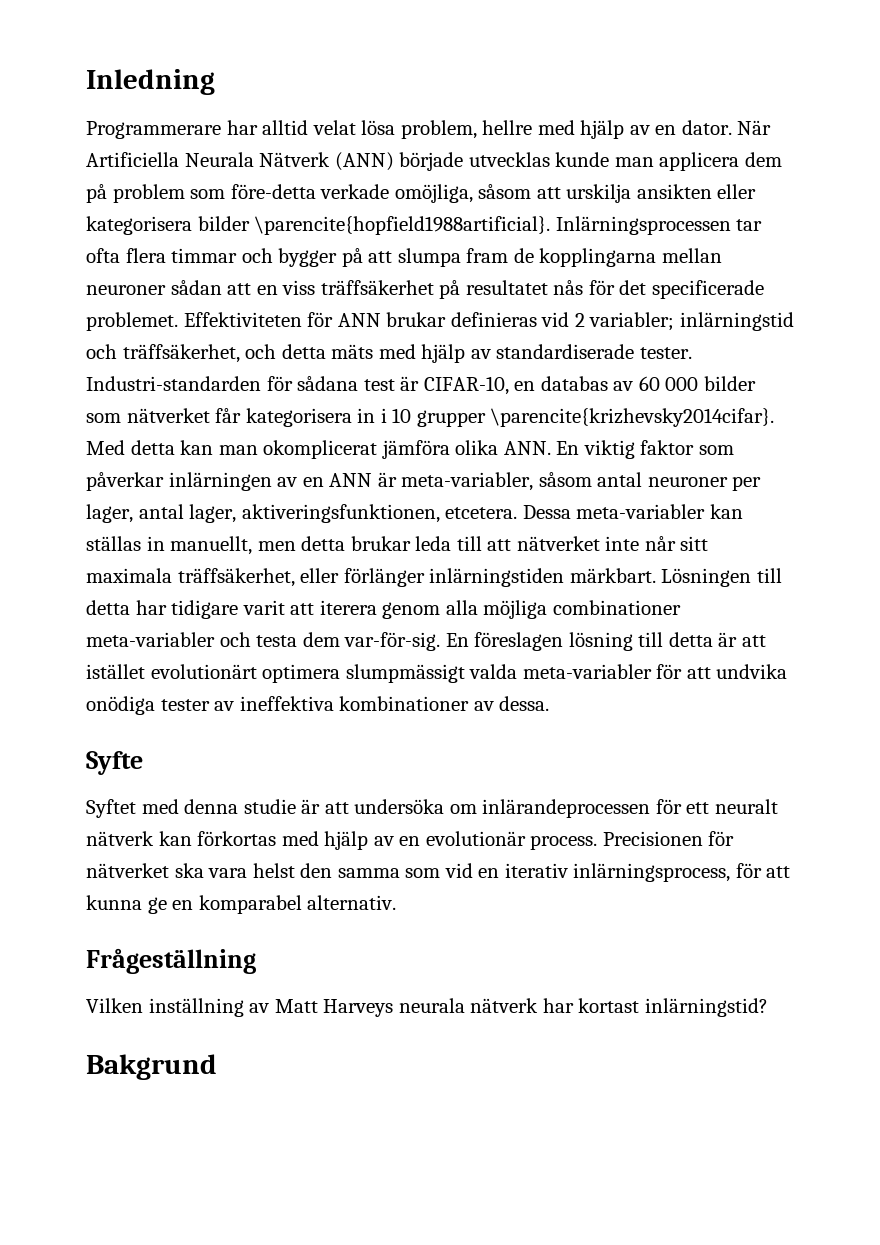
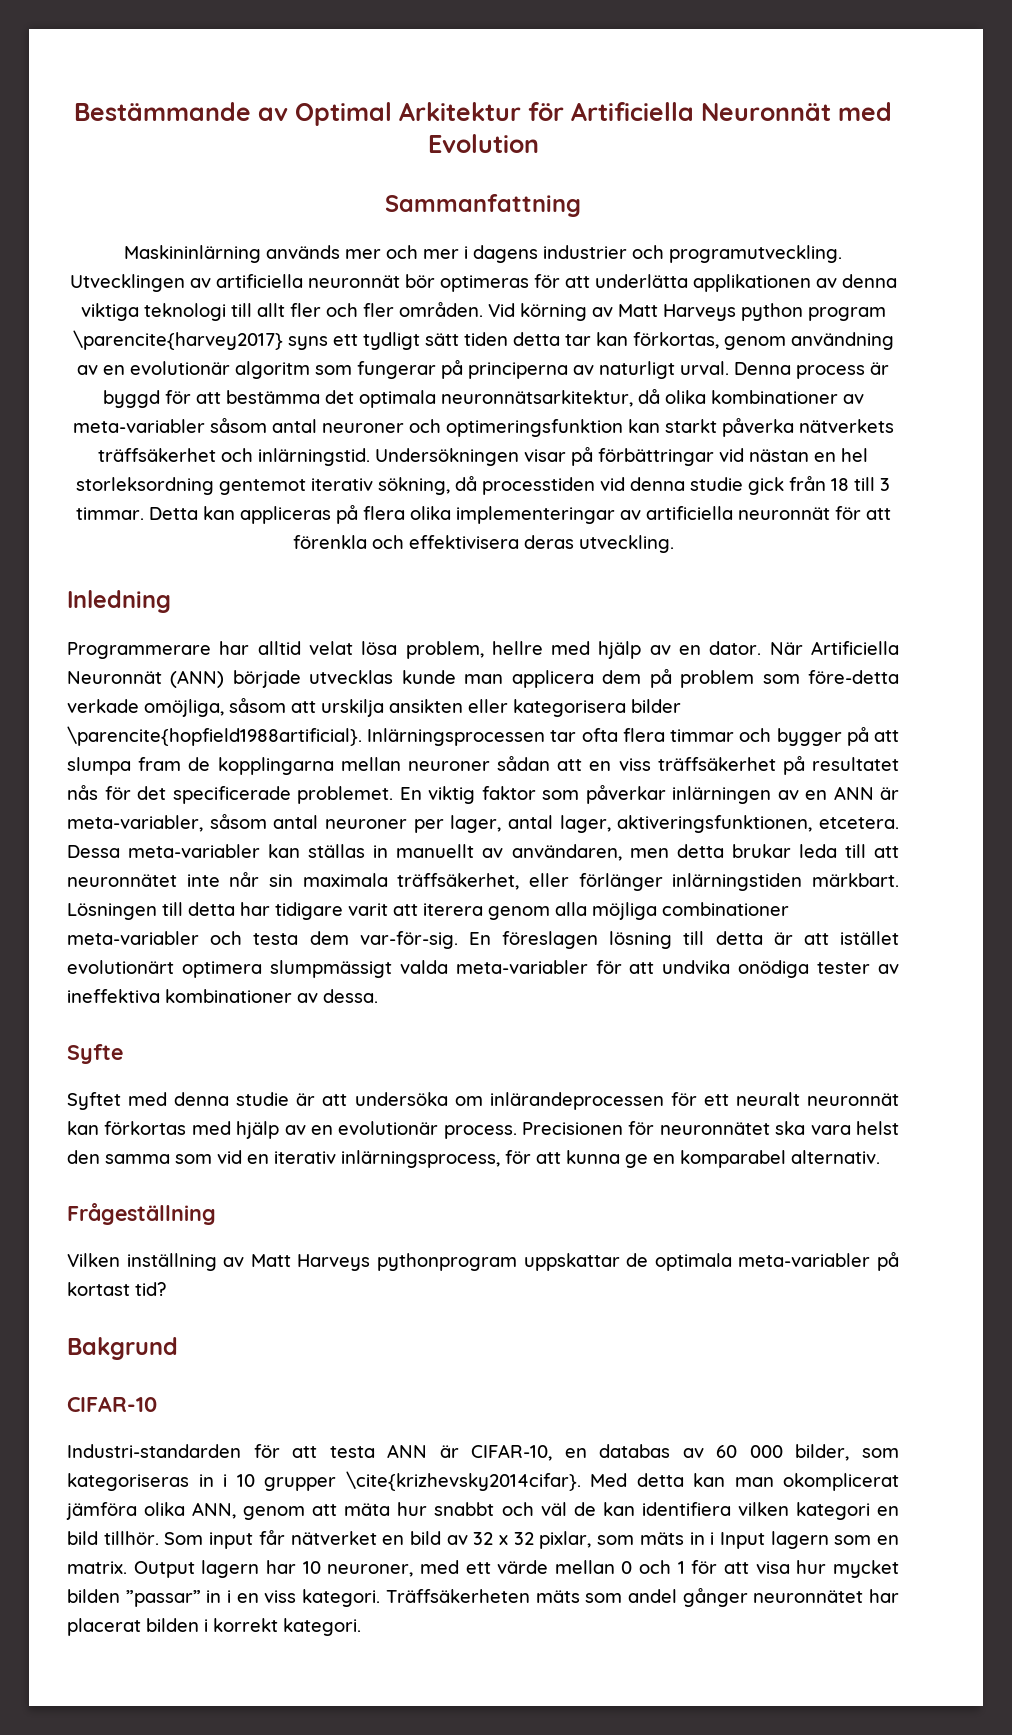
(86, 82) none -> [74,102,892,126] [427,134,539,153] [385,194,581,217] [124,245,842,263] [69,274,897,292] [80,302,886,321] [72,330,894,350] [77,360,889,379] [102,389,864,408] [72,418,894,437] [98,447,868,466] [76,476,890,495] [75,505,891,524] [292,535,674,553] Bestämmande av Optimal Arkitektur för Artificiella Neuronnät med Evolution // Sammanfattning // Maskininlärning används mer och mer i dagens industrier och programutveckling. Utvecklingen av artificiella neuronnät bör optimeras för att underlätta applikationen av denna viktiga teknologi till allt fler och fler områden. Vid körning av Matt Harveys python program \parencite{harvey2017} syns ett tydligt sätt tiden detta tar kan förkortas, genom användning av en evolutionär algoritm som fungerar på principerna av naturligt urval. Denna process är byggd för att bestämma det optimala neuronnätsarkitektur, då olika kombinationer av meta-variabler såsom antal neuroner och optimeringsfunktion kan starkt påverka nätverkets träffsäkerhet och inlärningstid. Undersökningen visar på förbättringar vid nästan en hel storleksordning gentemot iterativ sökning, då processtiden vid denna studie gick från 18 till 3 timmar. Detta kan appliceras på flera olika implementeringar av artificiella neuronnät för att förenkla och effektivisera deras utveckling. //
[184,152,331,167] Neurala Nätverk -> [67,671,162,684] Neuronnät
[183,312,794,331] [86,344,692,363] [86,376,756,395] [86,408,775,427] [86,440,551,459] Effektiviteten för ANN brukar definieras vid 2 variabler; inlärningstid och träffsäkerhet, och detta mäts med hjälp av standardiserade tester. Industri-standarden för sådana test är CIFAR-10, en databas av 60 000 bilder som nätverket får kategorisera in i 10 grupper \parencite{krizhevsky2014cifar}. Med detta kan man okomplicerat jämföra olika ANN. -> (393, 795) none
[170,536,253,555] manuellt, -> [396,844,622,861] manuellt av användaren,
[516,536,600,551] nätverket -> [67,874,177,887] neuronnätet
[680,536,709,551] sitt -> [269,874,293,887] sin
[86,831,154,846] nätverk -> [807,1093,900,1106] neuronnät
[86,863,169,878] nätverket -> [659,1122,770,1135] neuronnätet
[398,998,768,1017] [86,1054,217,1080] neurala nätverk har kortast inlärningstid? // Bakgrund -> [377,1252,900,1271] [67,1282,166,1296] [67,1337,178,1360] [67,1396,157,1412] [67,1444,900,1461] [67,1471,899,1491] [66,1502,900,1520] [67,1530,900,1549] [67,1560,899,1578] [67,1588,900,1607] [67,1618,361,1636] pythonprogram uppskattar de optimala meta-variabler på kortast tid? // Bakgrund // CIFAR-10 // Industri-standarden för att testa ANN är CIFAR-10, en databas av 60 000 bilder, som kategoriseras in i 10 grupper \cite{krizhevsky2014cifar}. Med detta kan man okomplicerat jämföra olika ANN, genom att mäta hur snabbt och väl de kan identifiera vilken kategori en bild tillhör. Som input får nätverket en bild av 32 x 32 pixlar, som mäts in i Input lagern som en matrix. Output lagern har 10 neuroner, med ett värde mellan 0 och 1 för att visa hur mycket bilden ”passar” in i en viss kategori. Träffsäkerheten mäts som andel gånger neuronnätet har placerat bilden i korrekt kategori.

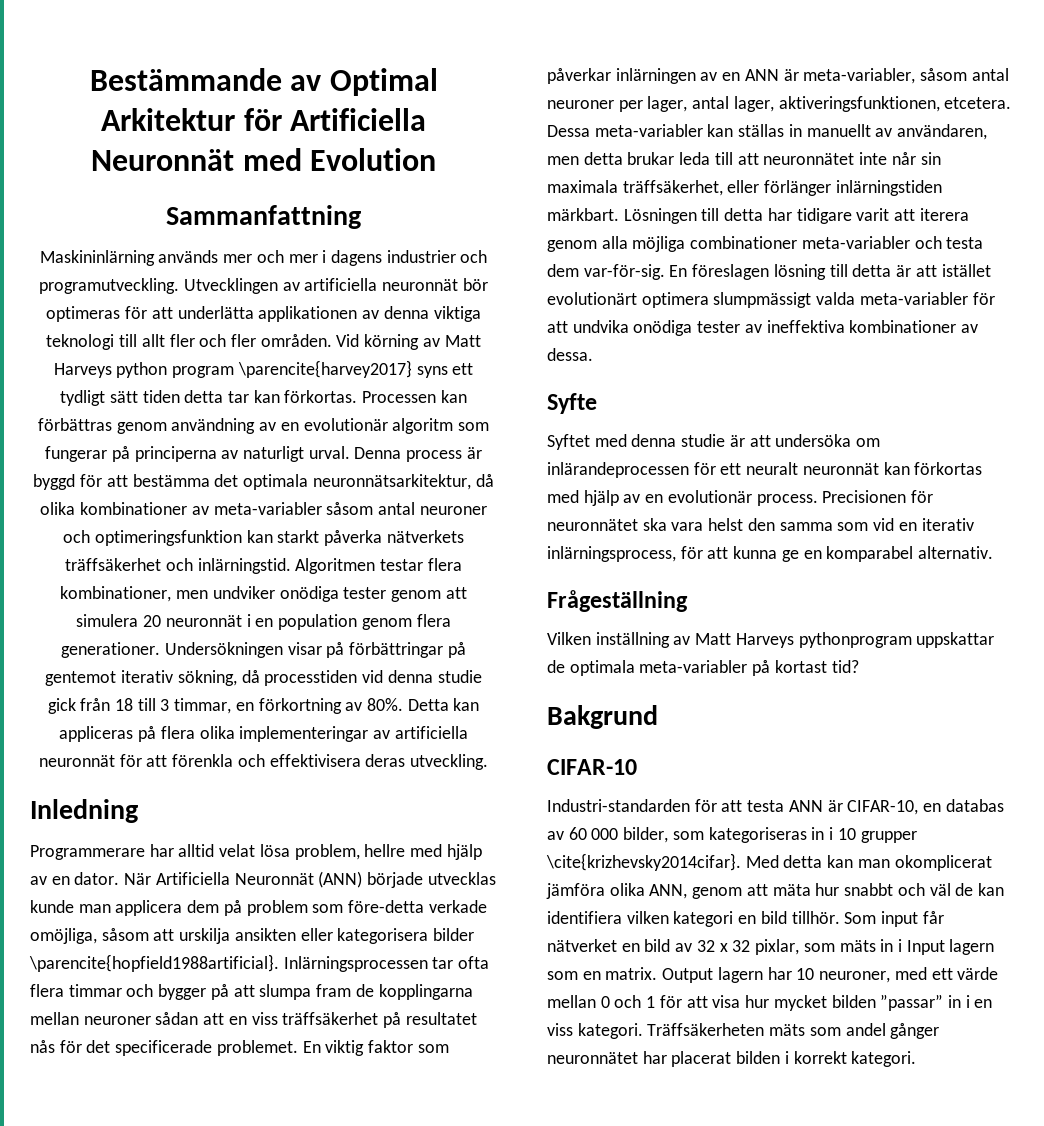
[632,332,719,349] förkortas, -> [284,390,467,403] [37,418,112,431] förkortas. Processen kan förbättras
[375,447,868,466] [76,477,214,495] Undersökningen visar på förbättringar vid nästan en hel storleksordning -> [295,558,462,574] [60,586,467,602] [76,614,451,630] [61,642,466,658] Algoritmen testar flera kombinationer, men undviker onödiga tester genom att simulera 20 neuronnät i en population genom flera generationer. Undersökningen visar på förbättringar på
[75,507,144,520] timmar. -> [174,698,404,714] timmar, en förkortning av 80%.

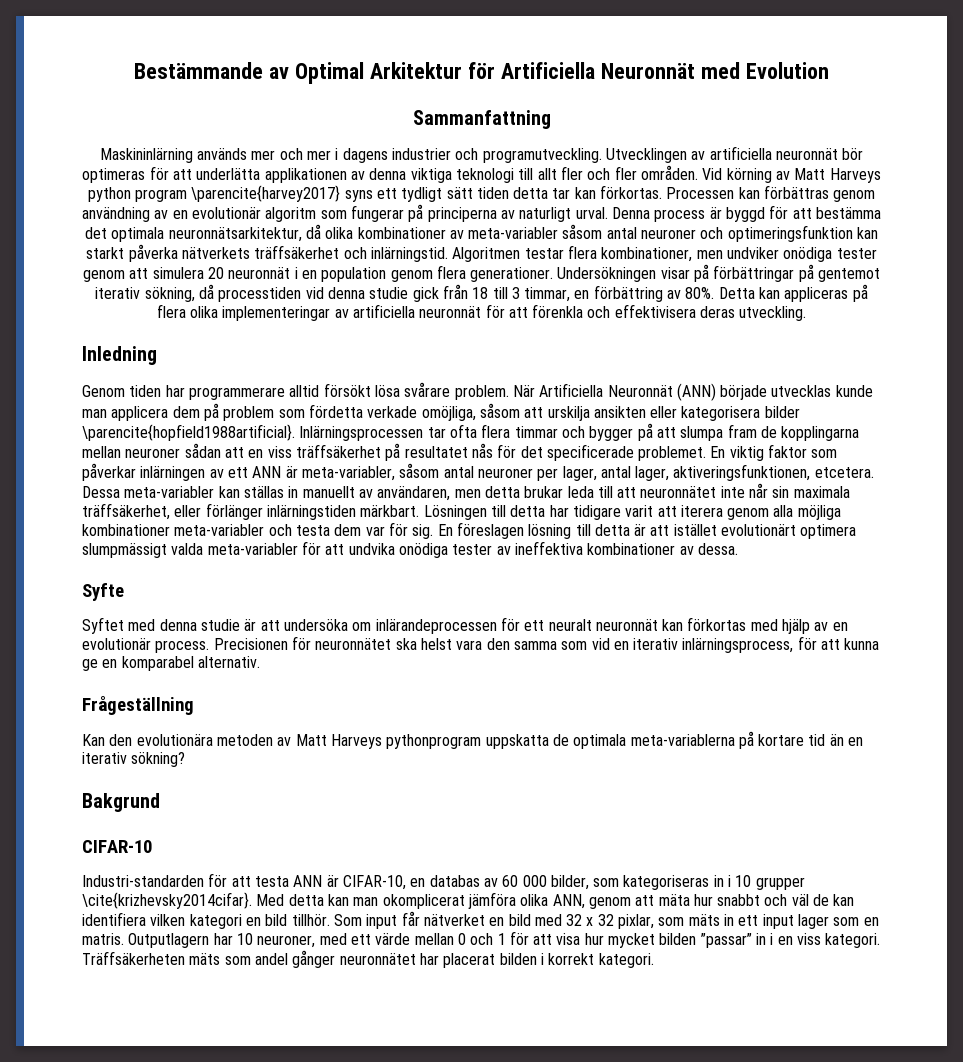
[258,698,342,714] förkortning -> [593,285,663,302] förbättring
[30,844,482,860] [30,872,120,885] Programmerare har alltid velat lösa problem, hellre med hjälp av en dator. -> [82,382,509,400] Genom tiden har programmerare alltid försökt lösa svårare problem.
[348,900,425,913] före-detta -> [308,404,363,418] fördetta
[722,72,741,81] en -> [227,467,248,478] ett
[690,236,798,249] combinationer -> [82,524,170,536] kombinationer
[583,264,665,280] var-för-sig. -> [365,522,434,539] var för sig.
[671,518,744,531] vara helst -> [420,638,483,650] helst vara
[547,632,670,648] Vilken inställning -> [82,734,273,746] Kan den evolutionära metoden
[916,632,995,648] uppskattar -> [485,734,549,749] uppskatta
[639,660,859,676] meta-variabler på kortast tid? -> [630,731,864,749] [82,752,186,767] meta-variablerna på kortare tid än en iterativ sökning?
[675,943,693,952] av -> [534,914,562,926] med
[897,939,995,955] [547,967,763,983] i Input lagern som en matrix. Output lagern -> [738,914,879,929] [82,933,210,948] ett input lager som en matris. Outputlagern

